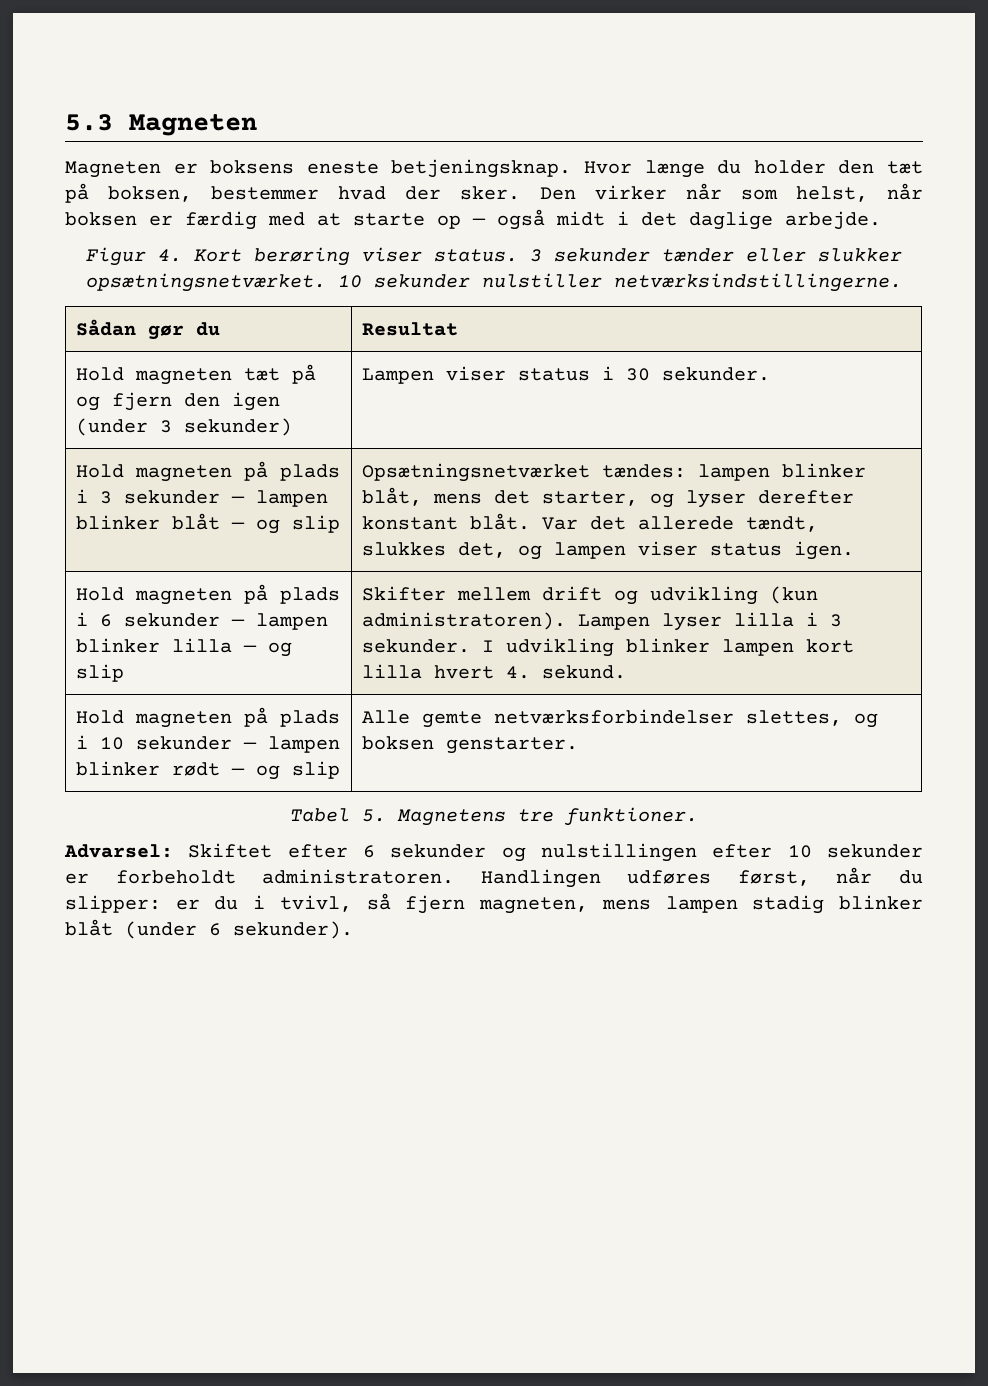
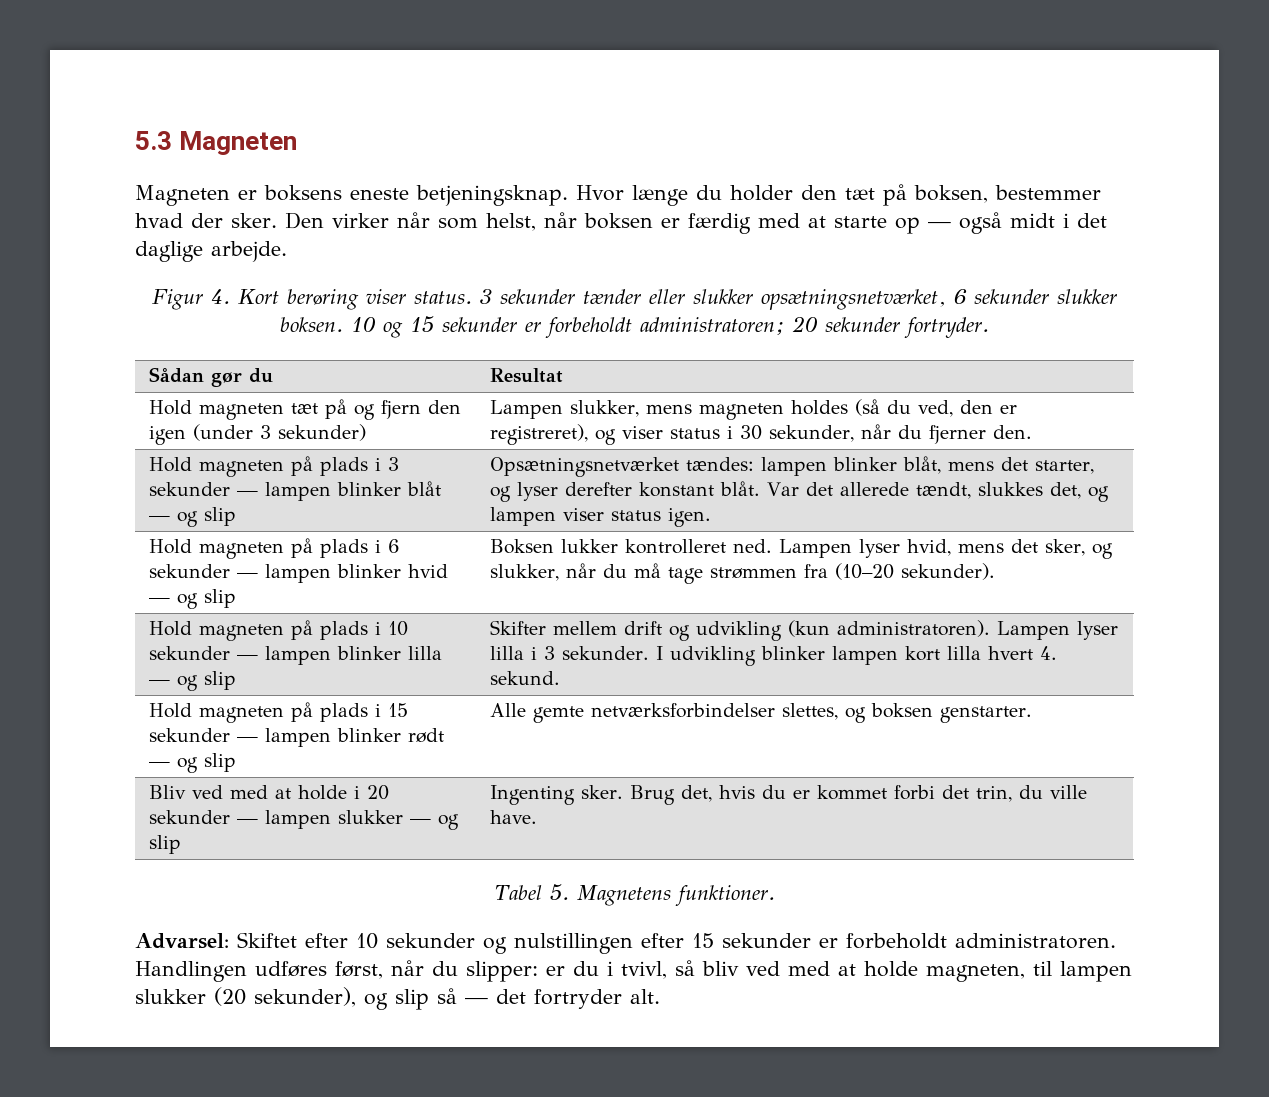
[86,273,902,292] opsætningsnetværket. 10 sekunder nulstiller netværksindstillingerne. -> [761,289,1117,310] [280,316,990,338] opsætningsnetværket, 6 sekunder slukker boksen. 10 og 15 sekunder er forbeholdt administratoren; 20 sekunder fortryder.
[445,366,770,381] viser status i 30 sekunder. -> [570,399,1018,420] [490,424,1033,445] slukker, mens magneten holdes (så du ved, den er registreret), og viser status i 30 sekunder, når du fjerner den.
(160, 645) none -> [408,564,449,578] [149,589,237,609] [490,539,1114,559] [490,563,996,584] [149,620,409,641] [149,646,402,665] hvid — og slip | Boksen lukker kontrolleret ned. Lampen lyser hvid, mens det sker, og slukker, når du må tage strømmen fra (10–20 sekunder). // Hold magneten på plads i 10 sekunder — lampen blinker
[99,737,124,750] 10 -> [388,703,409,717] 15
(578, 745) none -> [149,785,390,800] [149,810,460,830] [149,835,182,854] [490,785,1088,805] [490,810,538,824] // Bliv ved med at holde i 20 sekunder — lampen slukker — og slip | Ingenting sker. Brug det, hvis du er kommet forbi det trin, du ville have.
[518,809,554,822] tre -> (671, 895) none
[362,845,375,858] 6 -> [356,933,378,949] 10
[787,845,812,858] 10 -> [692,933,714,948] 15
[405,895,924,914] [65,919,353,939] fjern magneten, mens lampen stadig blinker blåt (under 6 sekunder). -> [702,961,1132,982] [135,987,660,1010] bliv ved med at holde magneten, til lampen slukker (20 sekunder), og slip så — det fortryder alt.

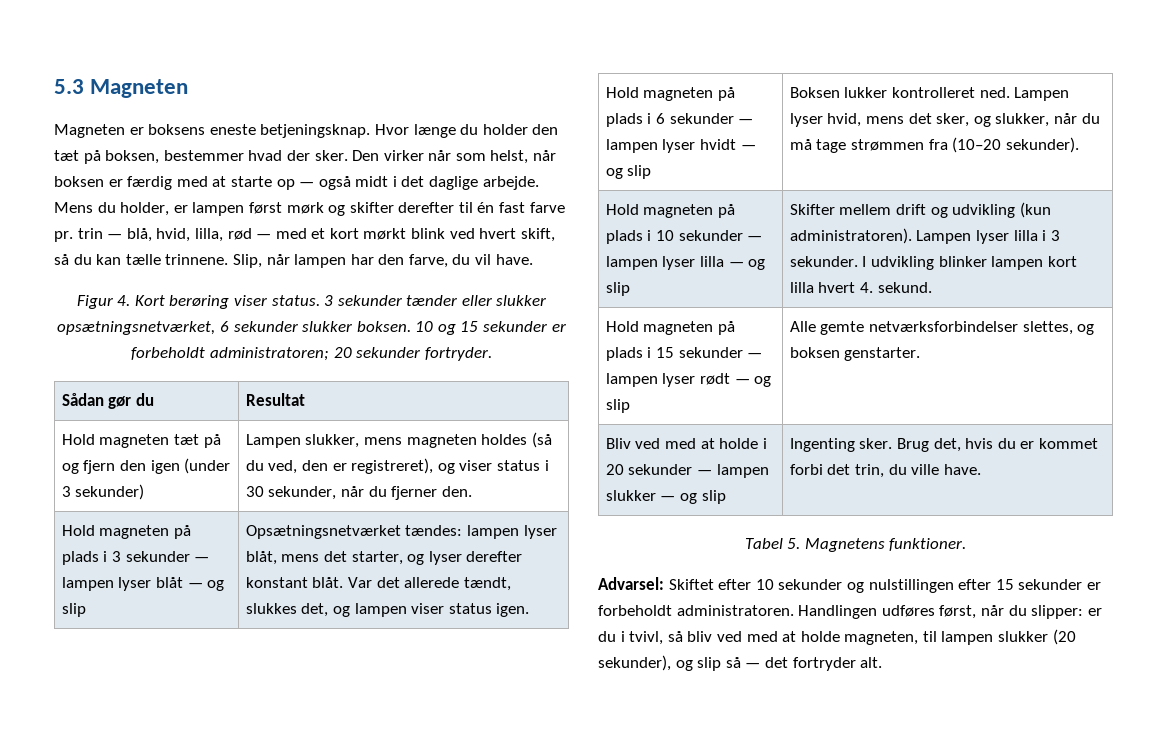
(287, 251) none -> [54,202,565,216] [54,228,555,242] [54,254,533,268] Mens du holder, er lampen først mørk og skifter derefter til én fast farve pr. trin — blå, hvid, lilla, rød — med et kort mørkt blink ved hvert skift, så du kan tælle trinnene. Slip, når lampen har den farve, du vil have.
[337,482,402,496] blinker -> [118,577,152,591] lyser
[833,457,898,471] blinker -> [523,525,557,539] lyser
[337,564,449,578] blinker hvid -> [662,139,737,153] lyser hvidt
[337,646,402,660] blinker -> [662,256,696,270] lyser
[337,728,402,742] blinker -> [662,373,696,387] lyser

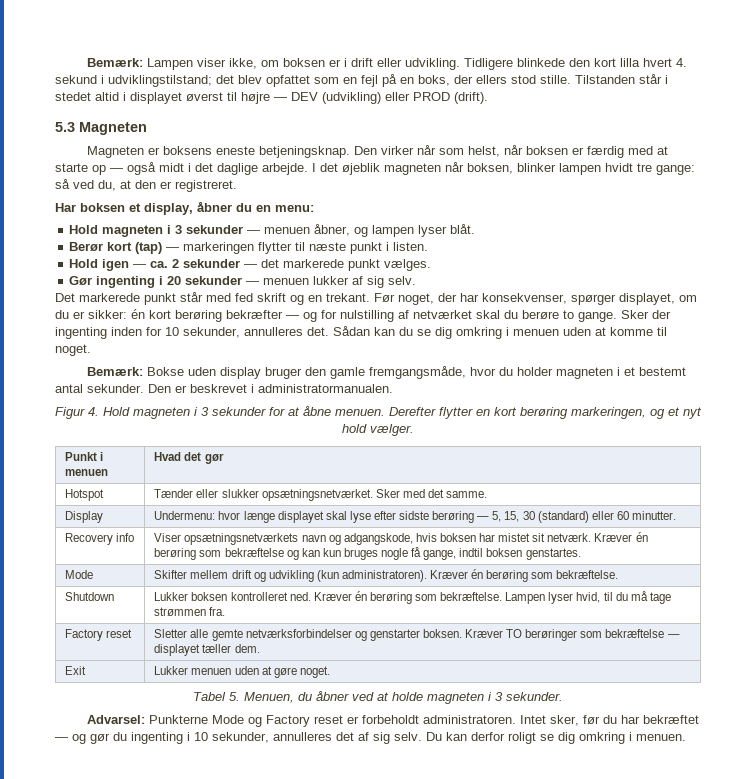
(54, 86) none -> [87,58,688,70] [55,74,668,87] [55,92,488,104] Bemærk: Lampen viser ikke, om boksen er i drift eller udvikling. Tidligere blinkede den kort lilla hvert 4. sekund i udviklingstilstand; det blev opfattet som en fejl på en boks, der ellers stod stille. Tilstanden står i stedet altid i displayet øverst til højre — DEV (udvikling) eller PROD (drift). //
[374,124,559,138] [54,150,348,164] Hvor længe du holder den tæt på boksen, bestemmer hvad der sker. -> (351, 152) none
[54,202,565,216] [54,228,555,242] [54,254,533,268] [76,295,547,309] [57,321,566,335] [131,347,492,361] [61,393,155,409] [245,393,305,406] [61,434,221,448] [61,458,231,474] [61,484,145,500] [245,432,552,448] [245,458,549,474] [245,486,472,500] [61,525,192,539] [61,551,210,565] [61,577,225,591] [61,603,86,617] [245,525,557,539] [245,551,523,565] [245,577,511,591] [245,603,530,617] [605,87,736,101] [605,113,754,127] [605,139,756,153] [605,165,652,179] [789,87,1070,101] [789,113,1100,127] [789,137,1079,153] [605,204,736,218] [605,230,763,244] [605,256,766,270] [605,282,630,296] Mens du holder, er lampen først mørk og skifter derefter til én fast farve pr. trin — blå, hvid, lilla, rød — med et kort mørkt blink ved hvert skift, så du kan tælle trinnene. Slip, når lampen har den farve, du vil have. // Figur 4. Kort berøring viser status. 3 sekunder tænder eller slukker opsætningsnetværket, 6 sekunder slukker boksen. 10 og 15 sekunder er forbeholdt administratoren; 20 sekunder fortryder. // Sådan gør du | Resultat // Hold magneten tæt på og fjern den igen (under 3 sekunder) | Lampen slukker, mens magneten holdes (så du ved, den er registreret), og viser status i 30 sekunder, når du fjerner den. // Hold magneten på plads i 3 sekunder — lampen lyser blåt — og slip | Opsætningsnetværket tændes: lampen lyser blåt, mens det starter, og lyser derefter konstant blåt. Var det allerede tændt, slukkes det, og lampen viser status igen. // Hold magneten på plads i 6 sekunder — lampen lyser hvidt — og slip | Boksen lukker kontrolleret ned. Lampen lyser hvid, mens det sker, og slukker, når du må tage strømmen fra (10–20 sekunder). // Hold magneten på plads i 10 sekunder — lampen lyser lilla — og slip -> [312,162,695,175] [55,179,237,192] [55,201,314,215] [69,224,476,237] [69,242,429,254] [69,259,432,271] [69,276,417,288] [55,292,697,305] [55,309,671,322] [55,326,667,339] [55,344,91,356] [87,366,687,379] [55,384,393,393] [55,406,702,419] [342,424,414,436] [65,452,104,461] [65,469,109,476] [154,452,224,464] [65,489,105,501] [154,489,488,501] [65,511,104,523] [154,511,676,523] [65,533,135,545] [154,532,648,545] [154,547,581,560] [65,570,94,579] I det øjeblik magneten når boksen, blinker lampen hvidt tre gange: så ved du, at den er registreret. // Har boksen et display, åbner du en menu: // Hold magneten i 3 sekunder — menuen åbner, og lampen lyser blåt. // Berør kort (tap) — markeringen flytter til næste punkt i listen. // Hold igen — ca. 2 sekunder — det markerede punkt vælges. // Gør ingenting i 20 sekunder — menuen lukker af sig selv. // Det markerede punkt står med fed skrift og en trekant. Før noget, der har konsekvenser, spørger displayet, om du er sikker: én kort berøring bekræfter — og for nulstilling af netværket skal du berøre to gange. Sker der ingenting inden for 10 sekunder, annulleres det. Sådan kan du se dig omkring i menuen uden at komme til noget. // Bemærk: Bokse uden display bruger den gamle fremgangsmåde, hvor du holder magneten i et bestemt antal sekunder. Den er beskrevet i administratormanualen. // Figur 4. Hold magneten i 3 sekunder for at åbne menuen. Derefter flytter en kort berøring markeringen, og et nyt hold vælger. // Punkt i menuen | Hvad det gør // Hotspot | Tænder eller slukker opsætningsnetværket. Sker med det samme. // Display | Undermenu: hvor længe displayet skal lyse efter sidste berøring — 5, 15, 30 (standard) eller 60 minutter. // Recovery info | Viser opsætningsnetværkets navn og adgangskode, hvis boksen har mistet sit netværk. Kræver én berøring som bekræftelse og kan kun bruges nogle få gange, indtil boksen genstartes. // Mode
[916,230,1060,244] [789,256,1077,270] [789,282,932,293] [605,321,736,335] [605,347,763,361] [605,373,772,387] [605,399,630,413] [789,321,1095,335] [789,347,921,361] [605,438,767,449] [605,464,769,478] [605,490,726,504] [789,438,1098,452] [789,464,981,478] [744,538,967,552] [598,577,1101,593] [598,605,1102,619] [598,629,1076,645] [598,655,883,671] Lampen lyser lilla i 3 sekunder. I udvikling blinker lampen kort lilla hvert 4. sekund. // Hold magneten på plads i 15 sekunder — lampen lyser rødt — og slip | Alle gemte netværksforbindelser slettes, og boksen genstarter. // Bliv ved med at holde i 20 sekunder — lampen slukker — og slip | Ingenting sker. Brug det, hvis du er kommet forbi det trin, du ville have. // Tabel 5. Magnetens funktioner. // Advarsel: Skiftet efter 10 sekunder og nulstillingen efter 15 sekunder er forbeholdt administratoren. Handlingen udføres først, når du slipper: er du i tvivl, så bliv ved med at holde magneten, til lampen slukker (20 sekunder), og slip så — det fortryder alt. -> [430,569,619,582] [65,592,115,601] [154,591,671,604] [154,607,226,616] [65,629,133,641] [154,629,680,641] [154,644,260,656] [65,666,87,675] [154,666,330,678] [193,691,563,704] [87,715,700,727] [55,732,686,744] Kræver én berøring som bekræftelse. // Shutdown | Lukker boksen kontrolleret ned. Kræver én berøring som bekræftelse. Lampen lyser hvid, til du må tage strømmen fra. // Factory reset | Sletter alle gemte netværksforbindelser og genstarter boksen. Kræver TO berøringer som bekræftelse — displayet tæller dem. // Exit | Lukker menuen uden at gøre noget. // Tabel 5. Menuen, du åbner ved at holde magneten i 3 sekunder. // Advarsel: Punkterne Mode og Factory reset er forbeholdt administratoren. Intet sker, før du har bekræftet — og gør du ingenting i 10 sekunder, annulleres det af sig selv. Du kan derfor roligt se dig omkring i menuen.

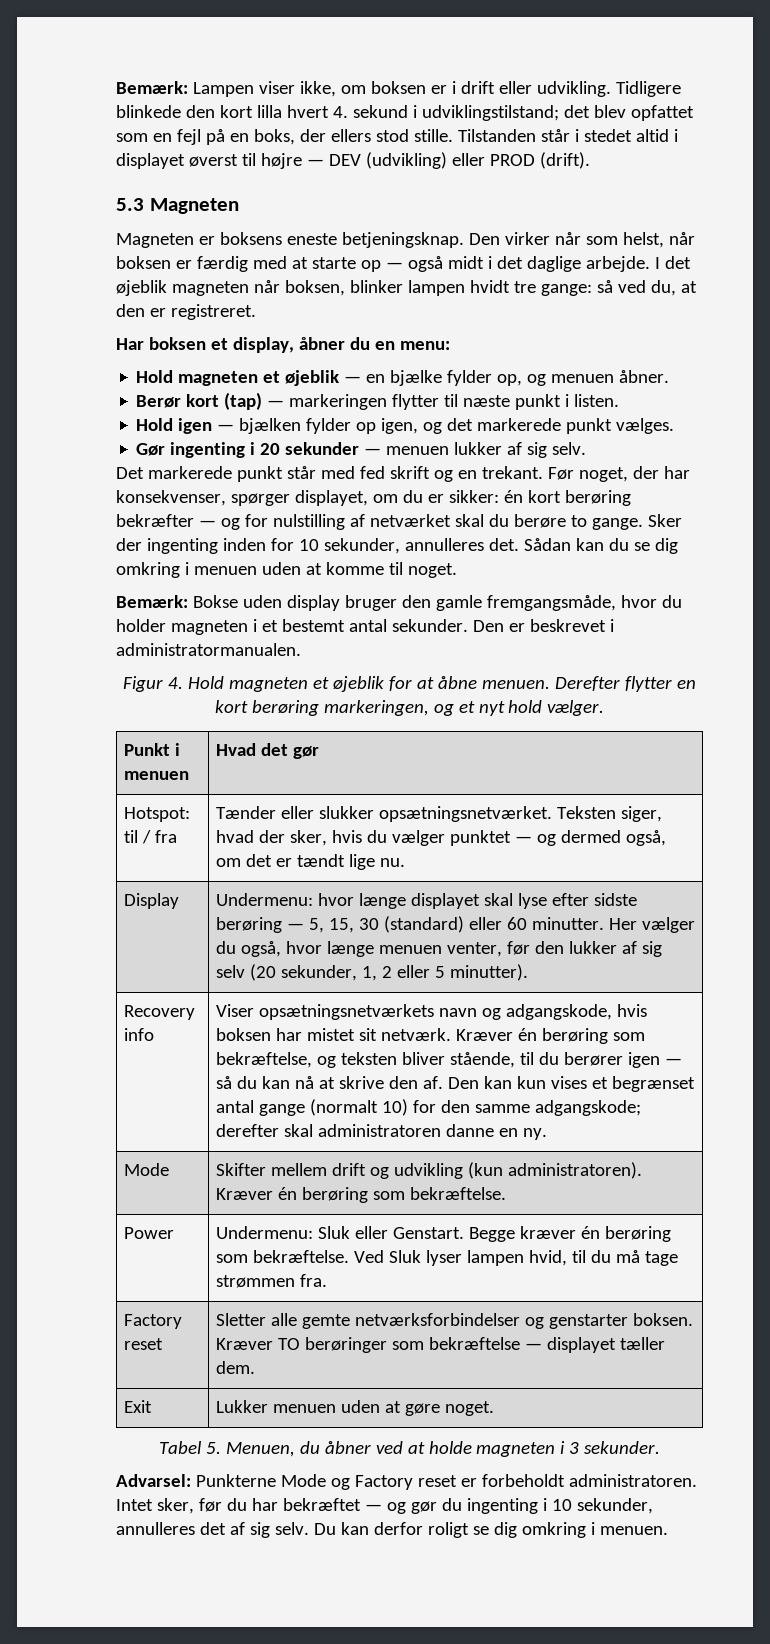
[167,224,476,237] i 3 sekunder — menuen åbner, og lampen lyser blåt. -> [263,370,670,386] et øjeblik — en bjælke fylder op, og menuen åbner.
[150,259,258,268] ca. 2 sekunder — -> [239,418,443,434] bjælken fylder op igen, og
[194,407,266,416] i 3 sekunder -> [313,676,385,692] et øjeblik
[65,489,105,501] Hotspot -> [123,807,190,822] [123,830,177,844] Hotspot: til / fra
[375,489,488,498] Sker med det samme. -> [556,806,662,822] [215,830,666,846] [215,854,405,870] Teksten siger, hvad der sker, hvis du vælger punktet — og dermed også, om det er tændt lige nu.
(676, 515) none -> [608,917,695,933] [215,941,662,957] [215,964,528,981] Her vælger du også, hvor længe menuen venter, før den lukker af sig selv (20 sekunder, 1, 2 eller 5 minutter).
[224,547,581,560] bekræftelse og kan kun bruges nogle få gange, indtil boksen genstartes. -> [215,1052,682,1068] [215,1076,695,1092] [215,1099,641,1116] [215,1124,547,1140] bekræftelse, og teksten bliver stående, til du berører igen — så du kan nå at skrive den af. Den kan kun vises et begrænset antal gange (normalt 10) for den samme adgangskode; derefter skal administratoren danne en ny.
[65,592,115,601] [154,591,574,604] Shutdown | Lukker boksen kontrolleret ned. Kræver én berøring som bekræftelse. Lampen lyser -> [123,1227,174,1239] [215,1226,671,1242] [215,1250,524,1266] Power | Undermenu: Sluk eller Genstart. Begge kræver én berøring som bekræftelse. Ved Sluk lyser lampen

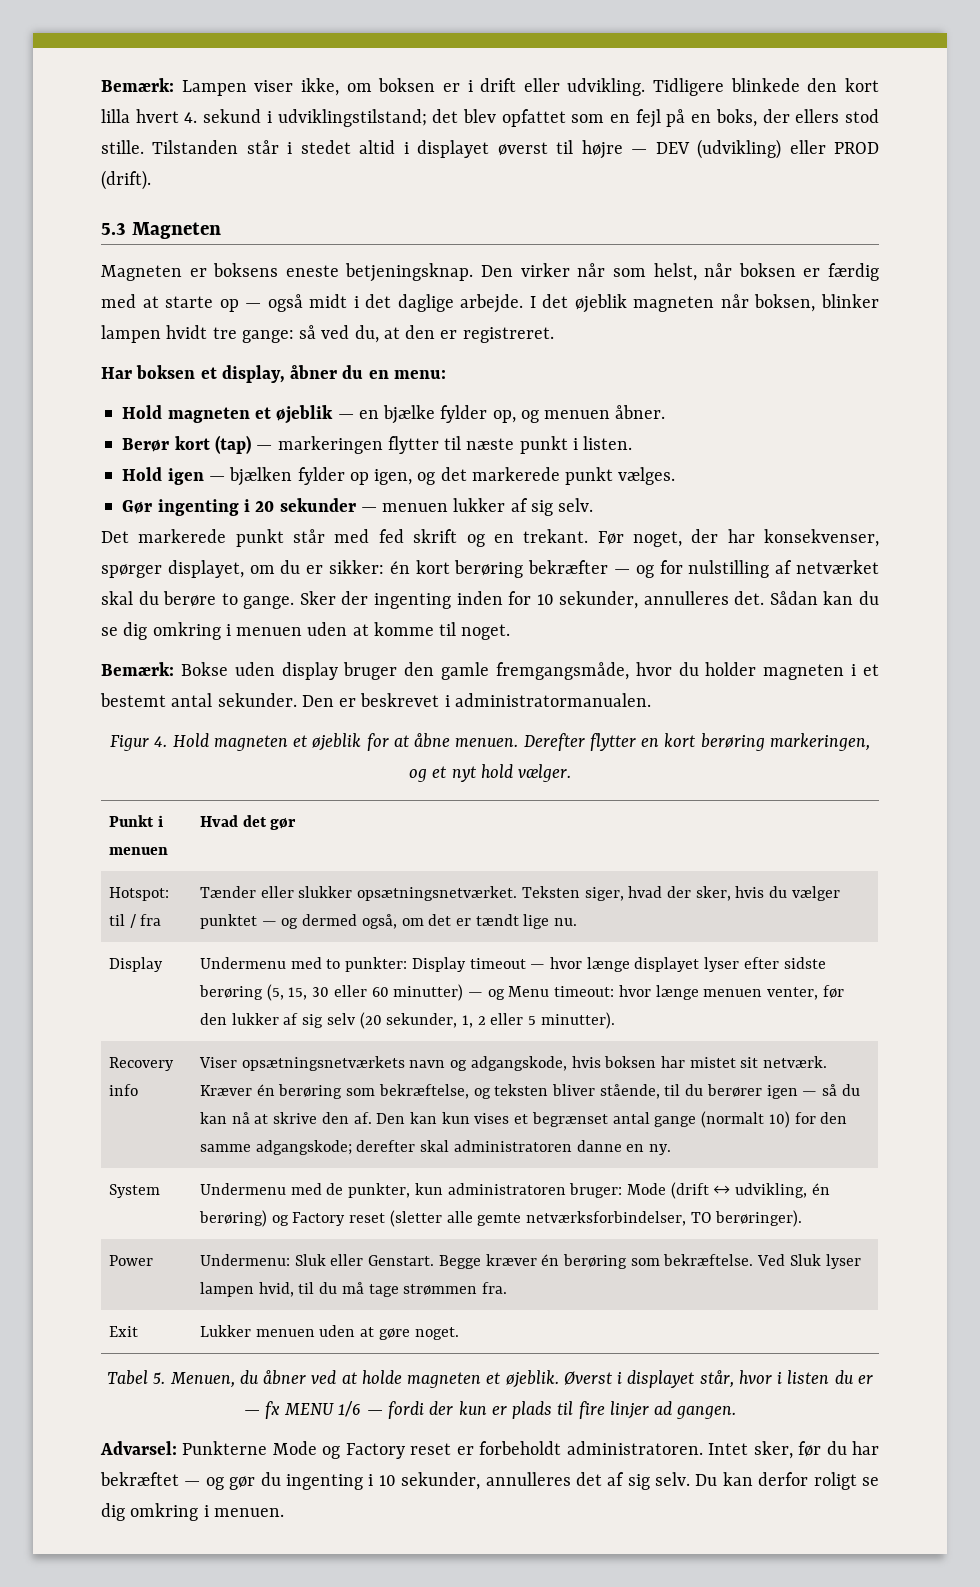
[215,893,313,906] Undermenu: -> [199,957,546,972] Undermenu med to punkter: Display timeout —
[483,893,547,909] skal lyse -> [704,957,740,972] lyser
[286,918,324,933] — 5, -> [266,984,284,1001] (5,
[383,916,464,933] (standard) -> (330, 992) none
[531,917,695,933] [215,941,281,957] minutter. Her vælger du også, -> [393,984,615,1001] minutter) — og Menu timeout:
[123,1163,169,1176] [215,1162,642,1179] [215,1187,506,1203] Mode | Skifter mellem drift og udvikling (kun administratoren). Kræver én berøring som bekræftelse. -> [108,1184,160,1198] [199,1182,830,1199] [198,1210,803,1227] System | Undermenu med de punkter, kun administratoren bruger: Mode (drift ↔ udvikling, én berøring) og Factory reset (sletter alle gemte netværksforbindelser, TO berøringer).
[123,1314,182,1329] [123,1338,163,1350] [215,1313,693,1329] [215,1337,665,1353] [215,1361,255,1374] // Factory reset | Sletter alle gemte netværksforbindelser og genstarter boksen. Kræver TO berøringer som bekræftelse — displayet tæller dem. -> (507, 1288) none
[560,1441,661,1454] i 3 sekunder. -> [486,1370,874,1388] [243,1401,737,1419] et øjeblik. Øverst i displayet står, hvor i listen du er — fx MENU 1/6 — fordi der kun er plads til fire linjer ad gangen.

